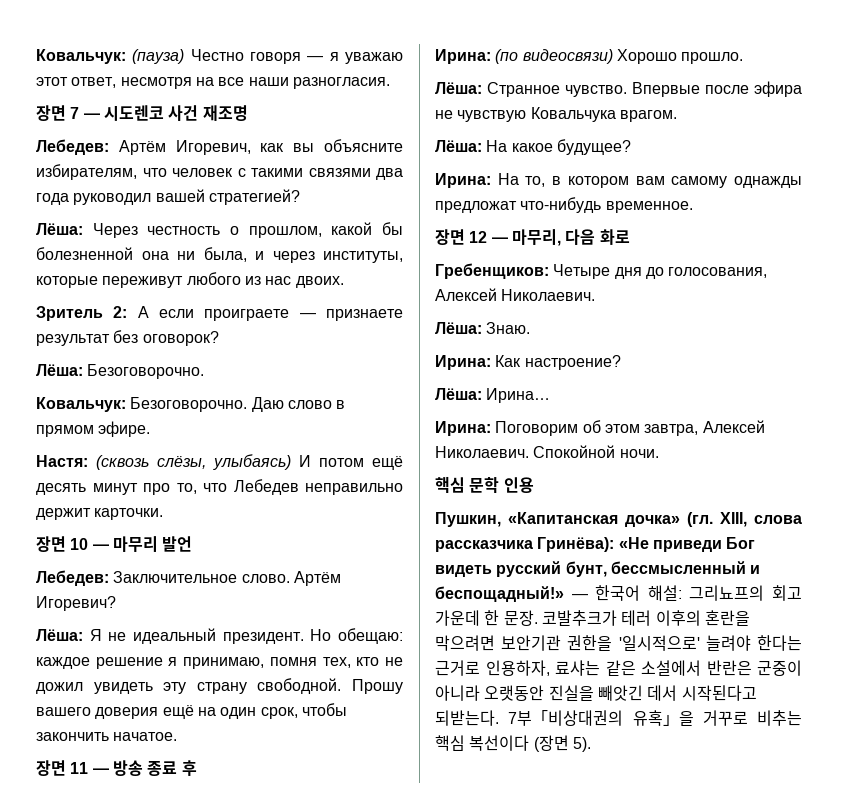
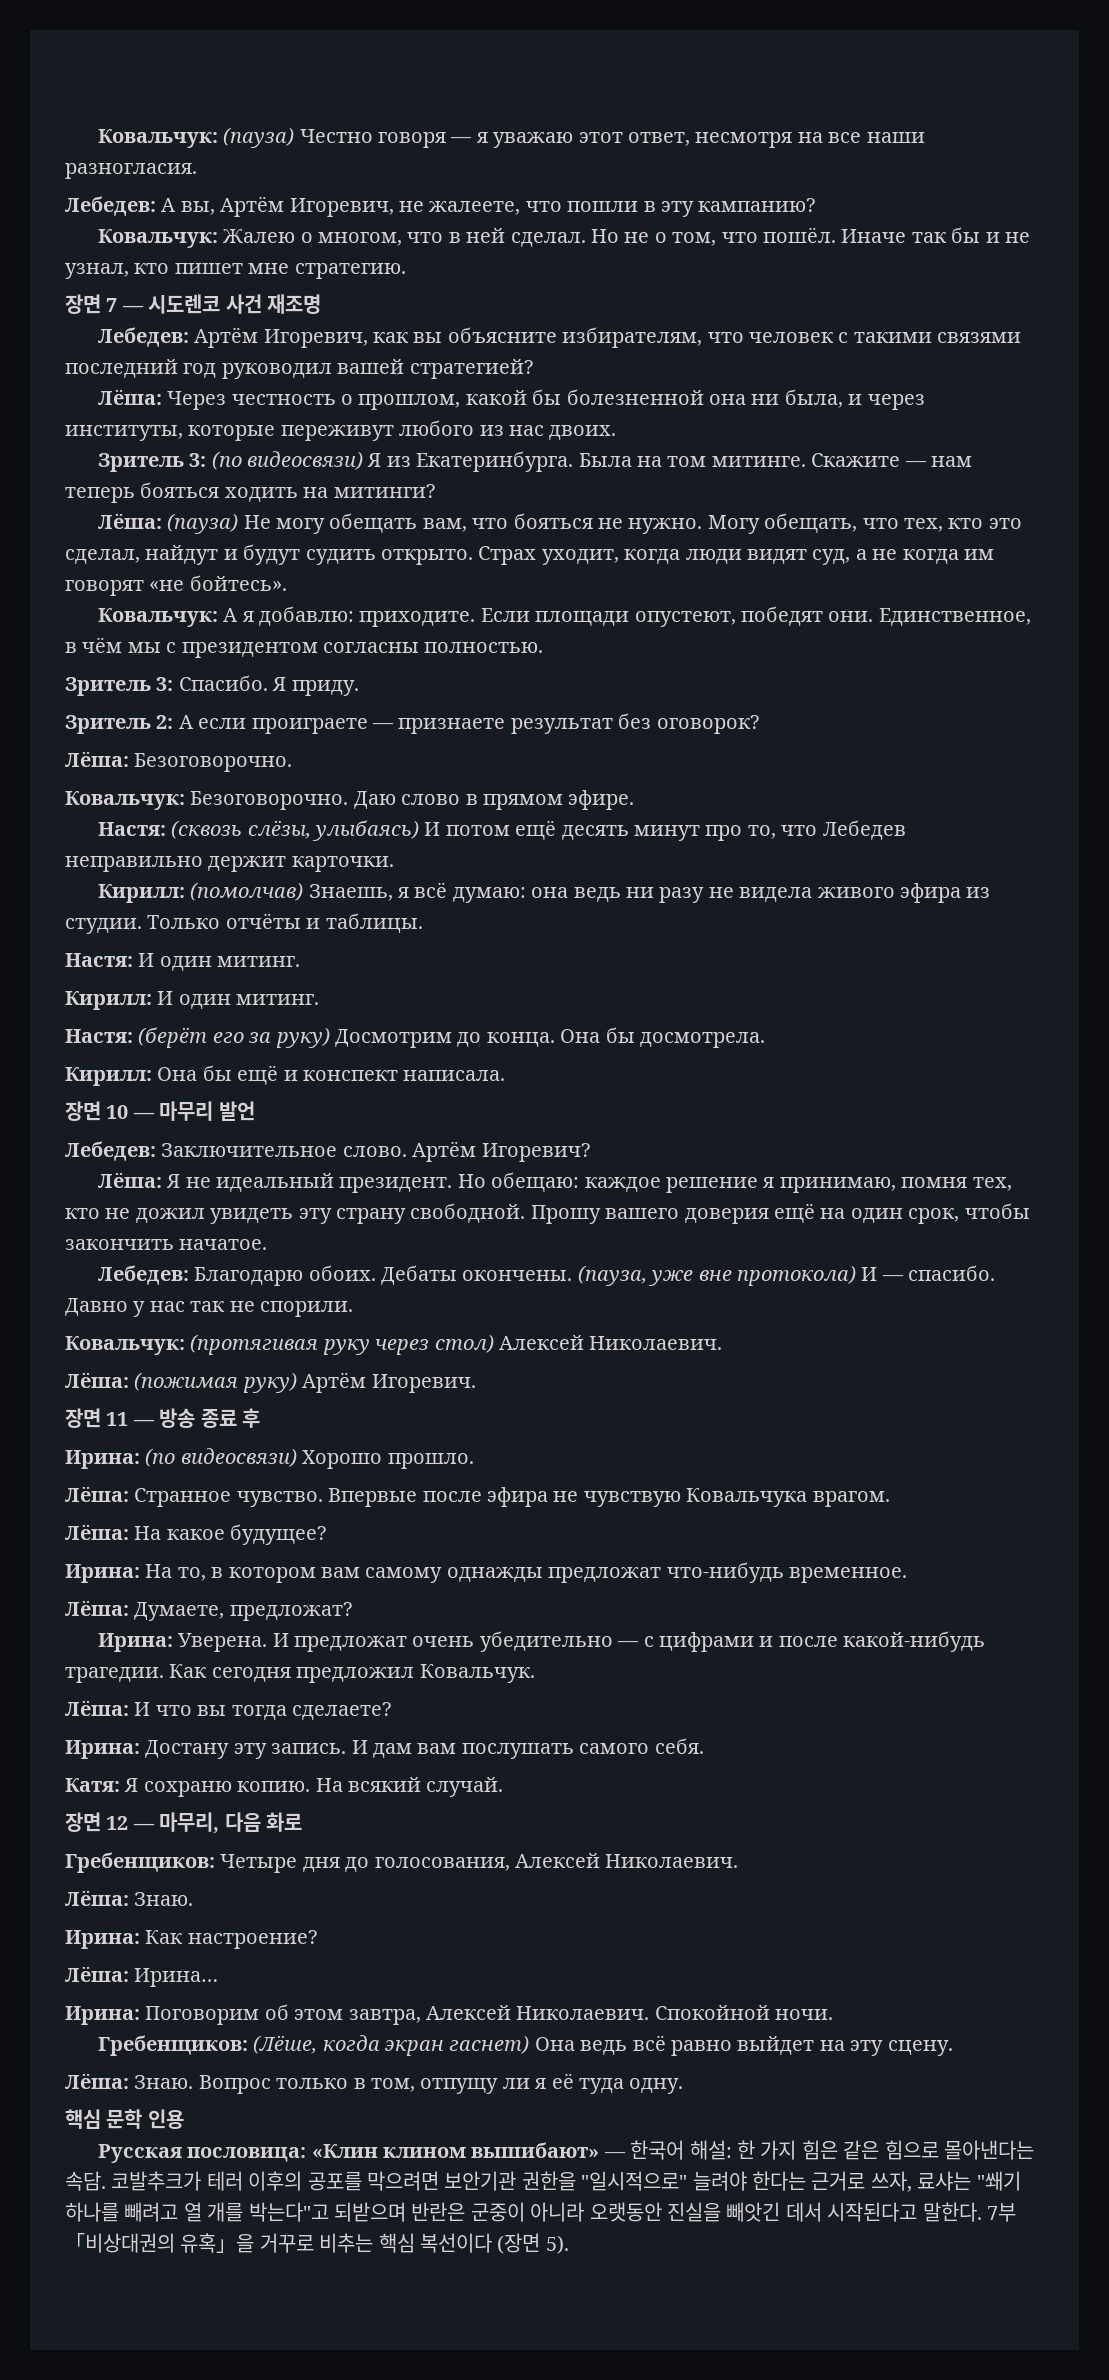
(390, 83) none -> [65,196,816,217] [97,227,1030,248] [65,263,406,279] // Лебедев: А вы, Артём Игоревич, не жалеете, что пошли в эту кампанию? // Ковальчук: Жалею о многом, что в ней сделал. Но не о том, что пошёл. Иначе так бы и не узнал, кто пишет мне стратегию.
[376,168,403,180] [36,193,69,205] два года -> [65,359,217,378] последний год
(344, 282) none -> [97,451,972,472] [65,482,435,503] [97,513,1022,534] [65,544,994,565] [65,575,287,596] [97,606,1031,627] [65,637,544,658] [65,675,359,696] // Зритель 3: (по видеосвязи) Я из Екатеринбурга. Была на том митинге. Скажите — нам теперь бояться ходить на митинги? // Лёша: (пауза) Не могу обещать вам, что бояться не нужно. Могу обещать, что тех, кто это сделал, найдут и будут судить открыто. Страх уходит, когда люди видят суд, а не когда им говорят «не бойтесь». // Ковальчук: А я добавлю: приходите. Если площади опустеют, победят они. Единственное, в чём мы с президентом согласны полностью. // Зритель 3: Спасибо. Я приду.
(164, 514) none -> [97,882,991,903] [65,913,423,934] [65,953,301,971] [65,991,320,1010] [65,1027,765,1048] [65,1065,506,1086] // Кирилл: (помолчав) Знаешь, я всё думаю: она ведь ни разу не видела живого эфира из студии. Только отчёты и таблицы. // Настя: И один митинг. // Кирилл: И один митинг. // Настя: (берёт его за руку) Досмотрим до конца. Она бы досмотрела. // Кирилл: Она бы ещё и конспект написала.
(178, 736) none -> [97,1265,996,1286] [65,1298,353,1317] [65,1334,723,1355] [65,1372,476,1393] // Лебедев: Благодарю обоих. Дебаты окончены. (пауза, уже вне протокола) И — спасибо. Давно у нас так не спорили. // Ковальчук: (протягивая руку через стол) Алексей Николаевич. // Лёша: (пожимая руку) Артём Игоревич.
(693, 207) none -> [65,1600,352,1621] [97,1631,986,1652] [65,1664,535,1683] [65,1700,391,1720] [65,1738,704,1759] [65,1777,504,1797] // Лёша: Думаете, предложат? // Ирина: Уверена. И предложат очень убедительно — с цифрами и после какой-нибудь трагедии. Как сегодня предложил Ковальчук. // Лёша: И что вы тогда сделаете? // Ирина: Достану эту запись. И дам вам послушать самого себя. // Катя: Я сохраню копию. На всякий случай.
[435,476,534,493] [435,512,802,527] [435,537,756,552] [435,561,761,577] [435,585,802,602] [435,610,538,626] 핵심 문학 인용 // Пушкин, «Капитанская дочка» (гл. XIII, слова рассказчика Гринёва): «Не приведи Бог видеть русский бунт, бессмысленный и беспощадный!» — 한국어 해설: 그리뇨프의 회고 가운데 한 문장. -> [97,2035,953,2056] [65,2073,684,2094] [65,2109,184,2129] [97,2140,1034,2163] [65,2171,106,2191] Гребенщиков: (Лёше, когда экран гаснет) Она ведь всё равно выйдет на эту сцену. // Лёша: Знаю. Вопрос только в том, отпущу ли я её туда одну. // 핵심 문학 인용 // Русская пословица: «Клин клином вышибают» — 한국어 해설: 한 가지 힘은 같은 힘으로 몰아낸다는 속담.
[704,610,750,626] 혼란을 -> [307,2172,362,2191] 공포를
[618,635,700,651] '일시적으로' -> [581,2171,688,2191] "일시적으로"
[485,660,701,676] 인용하자, 료샤는 같은 소설에서 -> [870,2171,1021,2192] [65,2202,406,2222] 쓰자, 료샤는 "쐐기 하나를 빼려고 열 개를 박는다"고 되받으며
[435,710,499,726] 되받는다. -> [922,2202,982,2222] 말한다.

